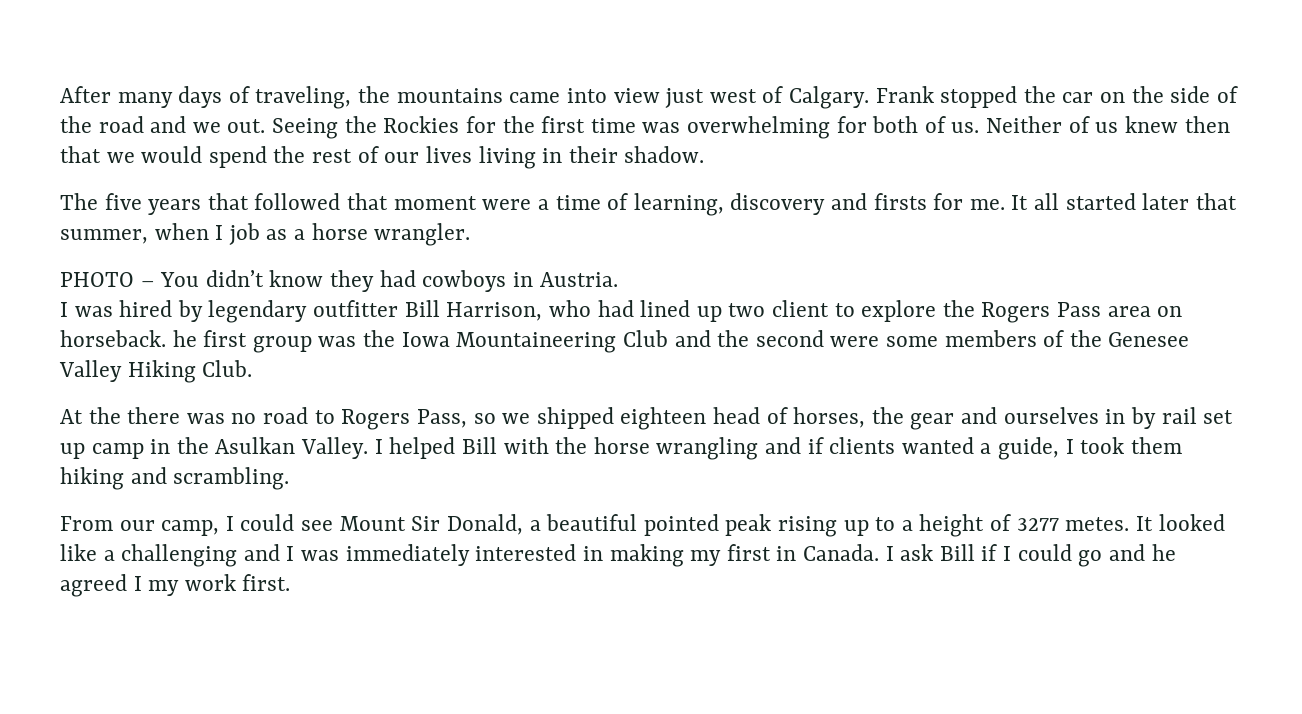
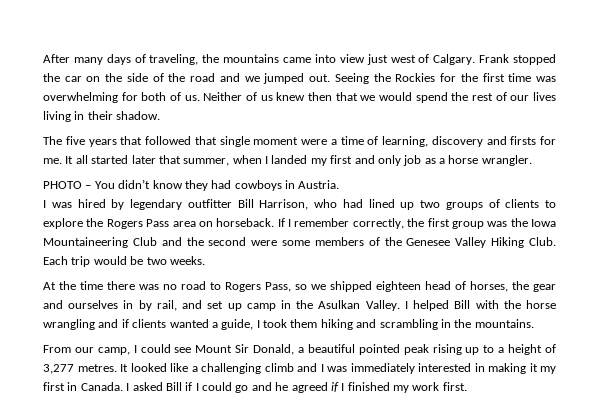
(221, 127) none -> [263,73,305,84] jumped
(389, 201) none -> [219,136,250,147] single
(224, 232) none -> [271,155,401,166] landed my first and only
[771,300,829,317] client -> [445,199,540,210] groups of clients
[172,330,197,347] he -> [277,218,425,229] If I remember correctly, the
(253, 368) none -> [43,256,205,267] Each trip would be two weeks.
(121, 415) none -> [80,281,103,290] time
[1161,407,1197,424] rail -> [156,300,203,311] rail, and
[173,467,290,490] scrambling. -> [379,319,534,330] scrambling in the mountains.
[1016,517,1130,531] 3277 metes. -> [43,364,117,374] 3,277 metres.
(238, 555) none -> [264,363,294,372] climb
(684, 555) none -> [529,363,538,372] it
[900,544,934,561] ask -> [132,382,163,391] asked
[133,576,142,591] I -> [330,382,390,392] if I finished

